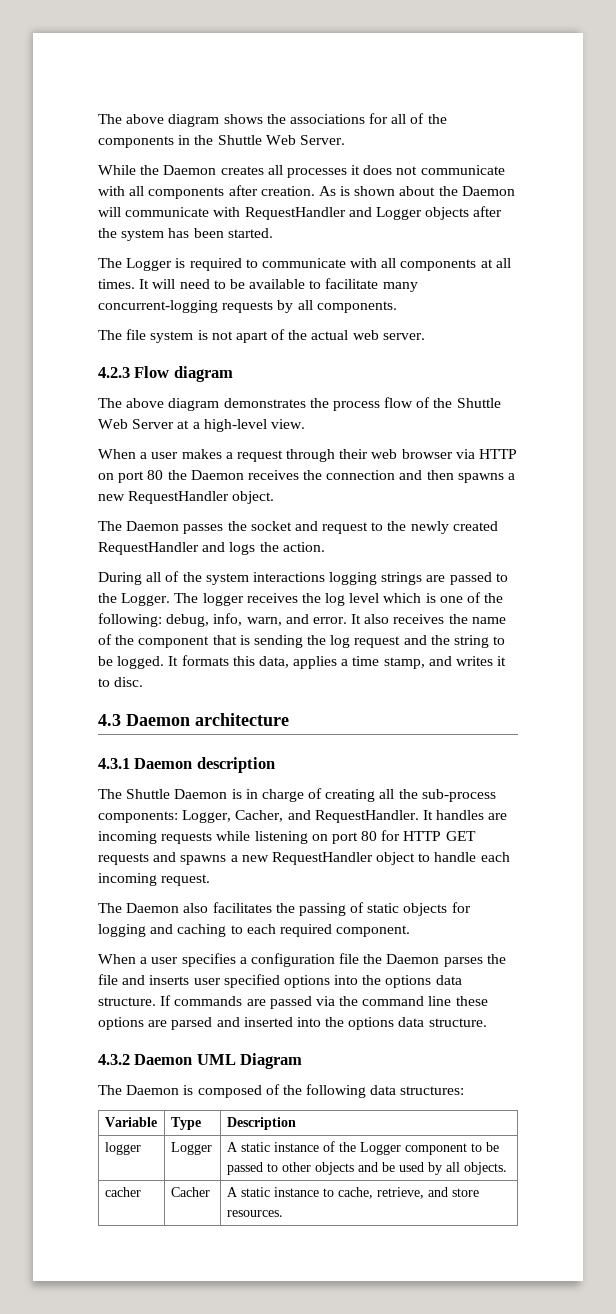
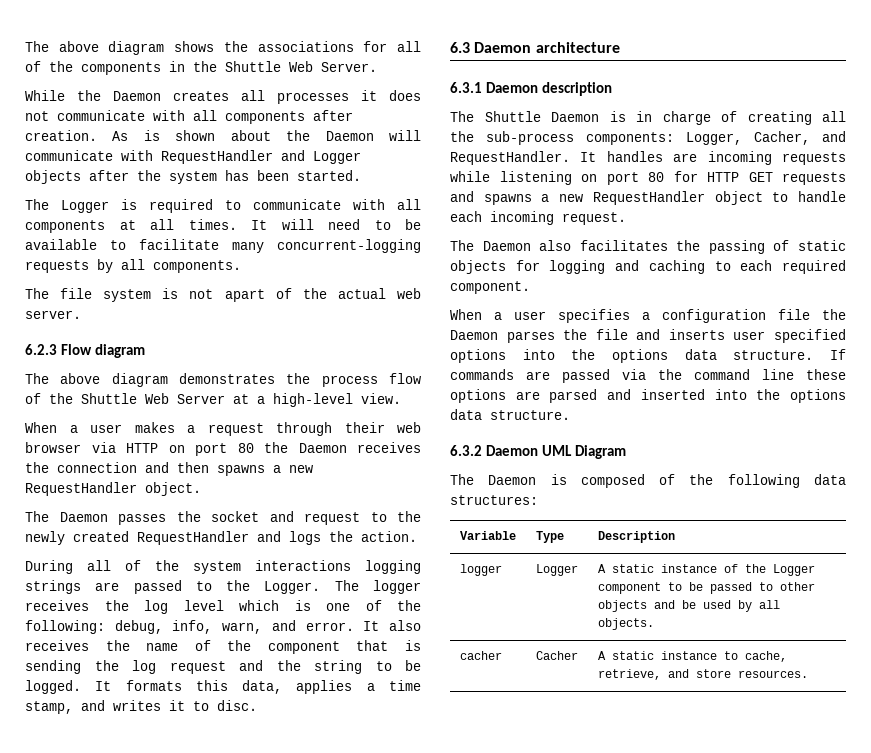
[98,367,130,378] 4.2.3 -> [25,344,57,355] 6.2.3
[98,714,121,726] 4.3 -> [450,42,470,53] 6.3
[98,758,130,769] 4.3.1 -> [450,82,482,93] 6.3.1
[98,1054,130,1065] 4.3.2 -> [450,445,482,456] 6.3.2

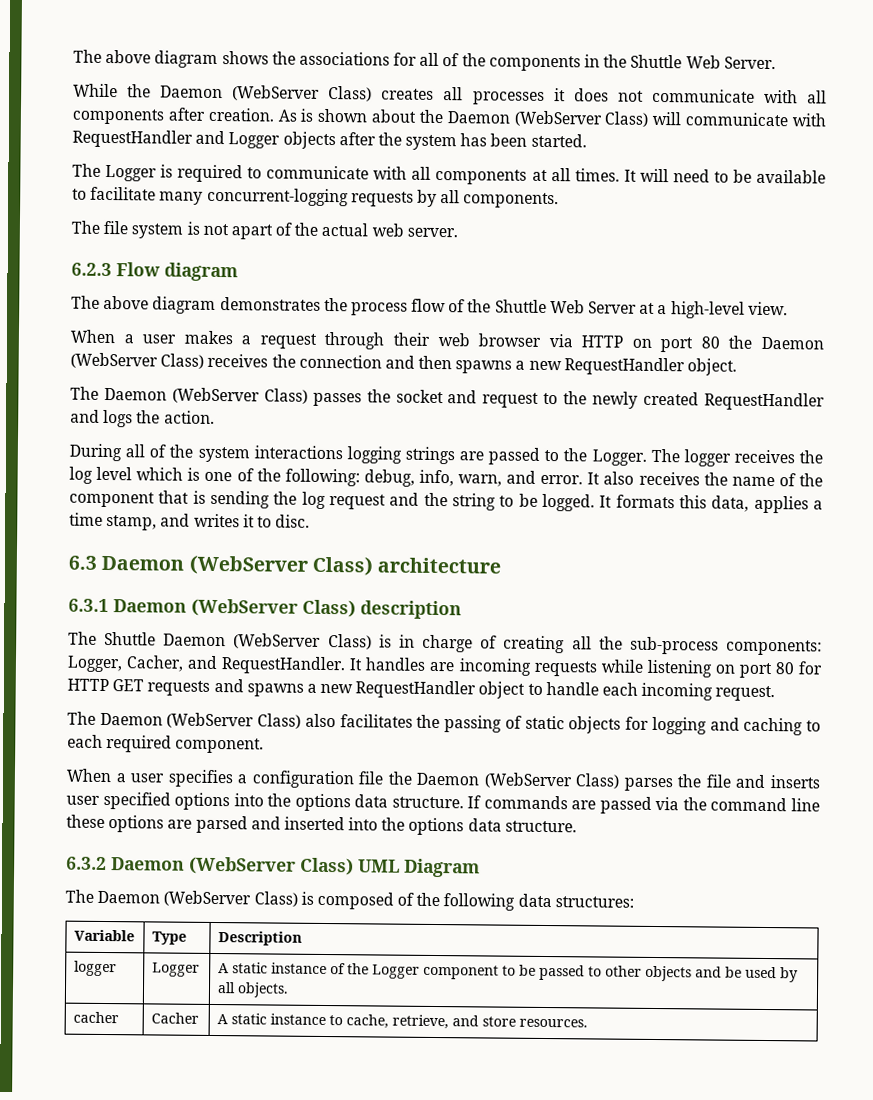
(161, 96) none -> [232,85,373,102] (WebServer Class)
(374, 136) none -> [513,110,649,127] (WebServer Class)
(347, 448) none -> [70,352,205,369] (WebServer Class)
(108, 517) none -> [171,387,308,404] (WebServer Class)
(532, 47) none -> [188,554,373,576] (WebServer Class)
(539, 87) none -> [191,598,356,618] (WebServer Class)
(599, 117) none -> [233,633,372,650] (WebServer Class)
(531, 246) none -> [166,712,302,729] (WebServer Class)
(498, 335) none -> [483,772,620,789] (WebServer Class)
(539, 450) none -> [189,856,354,876] (WebServer Class)
(537, 480) none -> [163,890,298,907] (WebServer Class)

